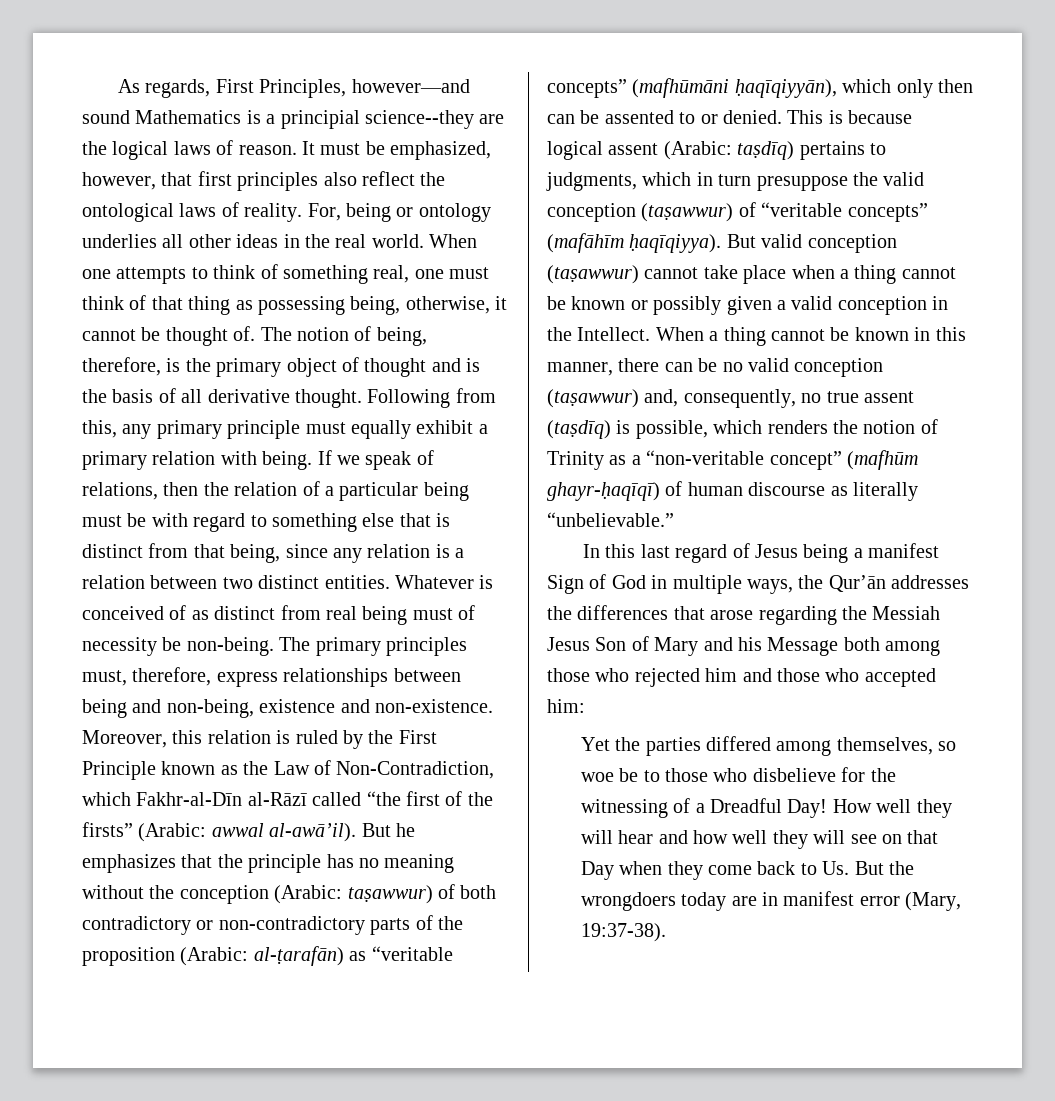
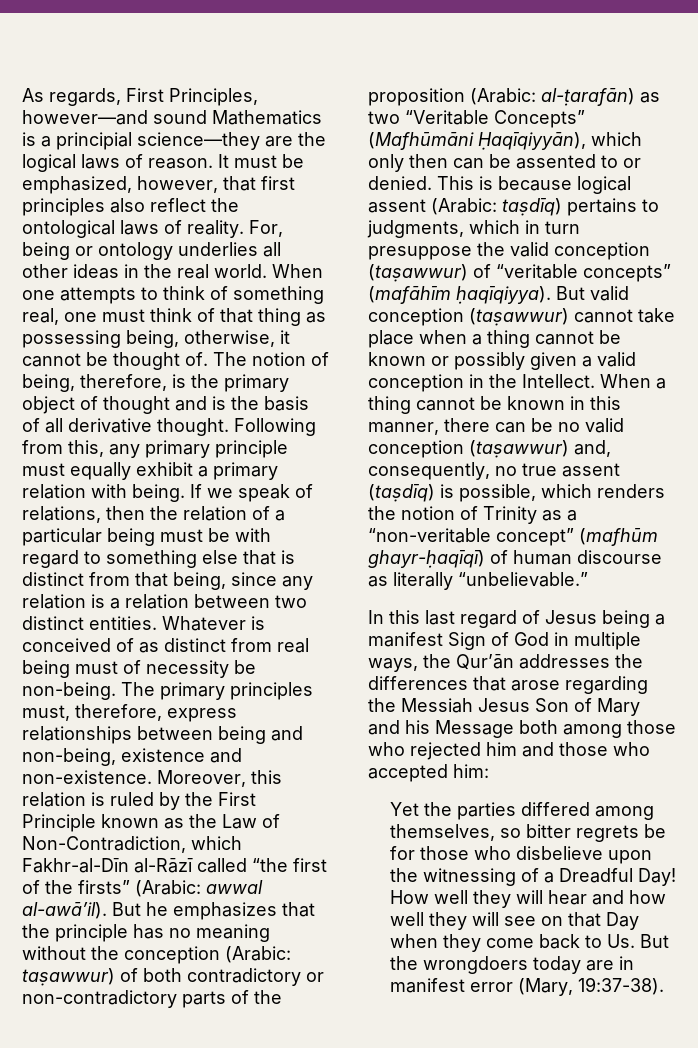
[365,110,474,129] science--they -> [137,132,260,150] science—they
[371,946,453,961] [547,78,837,98] “veritable concepts” (mafhūmāni ḥaqīqiyyān), -> [368,110,585,128] [368,132,586,150] two “Veritable Concepts” (Mafhūmāni Ḥaqīqiyyān),
[580,768,660,782] woe be to -> [525,824,666,842] [389,846,415,860] bitter regrets be for
[841,767,866,782] for -> [607,850,652,864] upon

